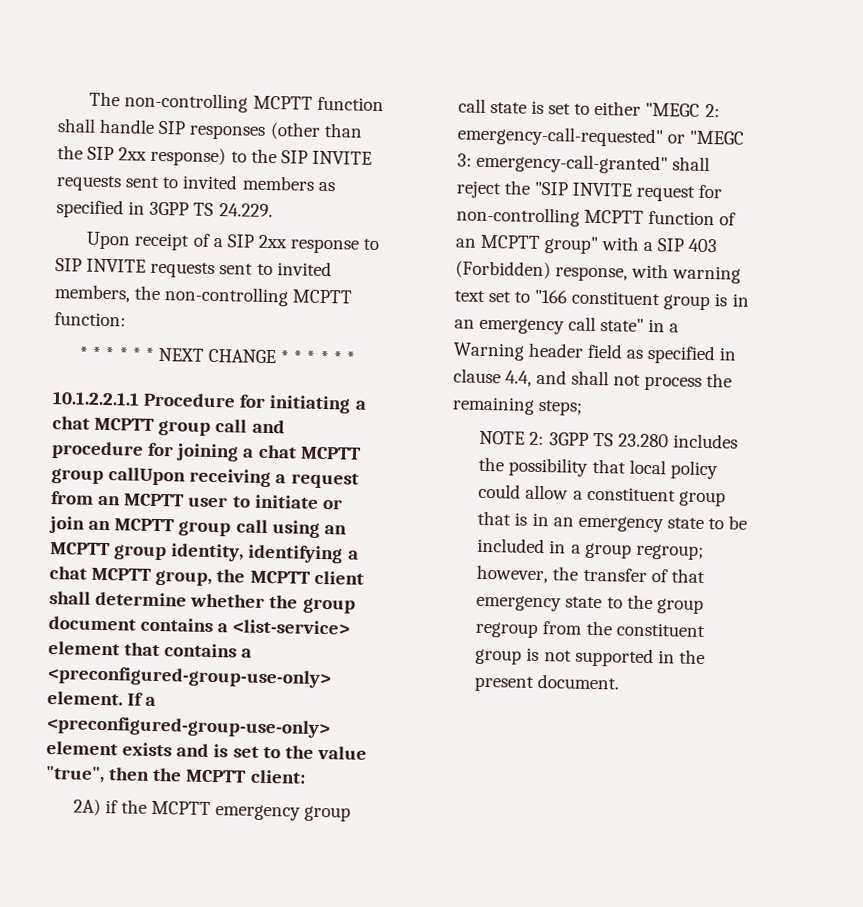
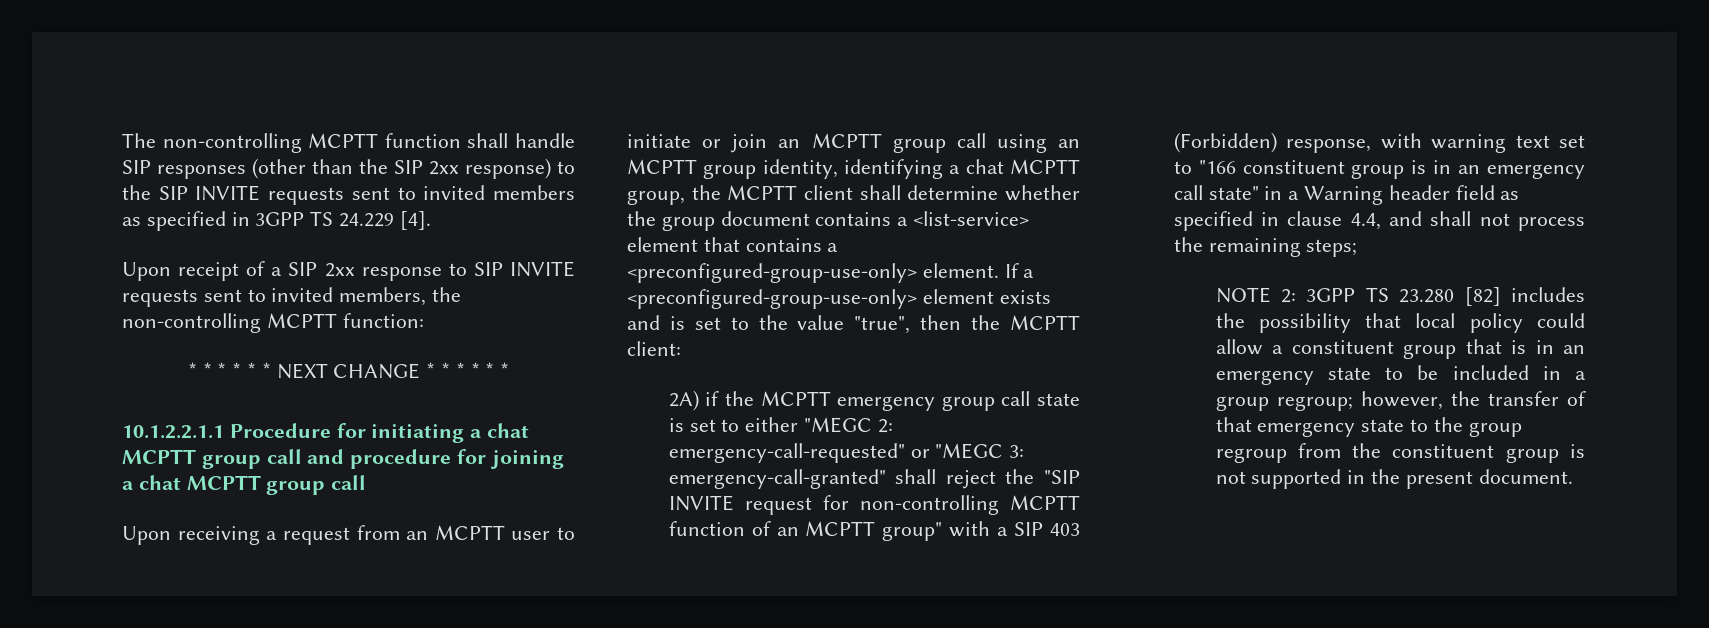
[218,203,273,218] 24.229. -> [339,211,431,230] 24.229 [4].
[108,467,187,486] callUpon -> [331,475,367,490] [122,526,171,545] call // Upon
(669, 440) none -> [1464,287,1501,306] [82]

